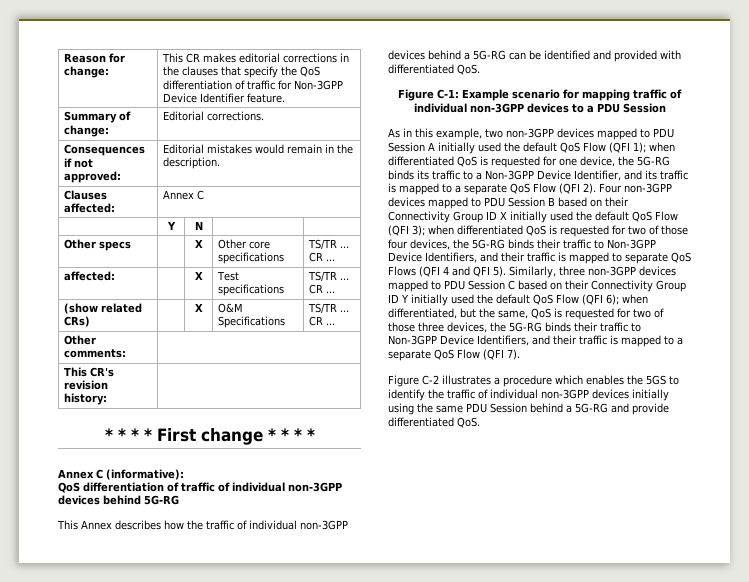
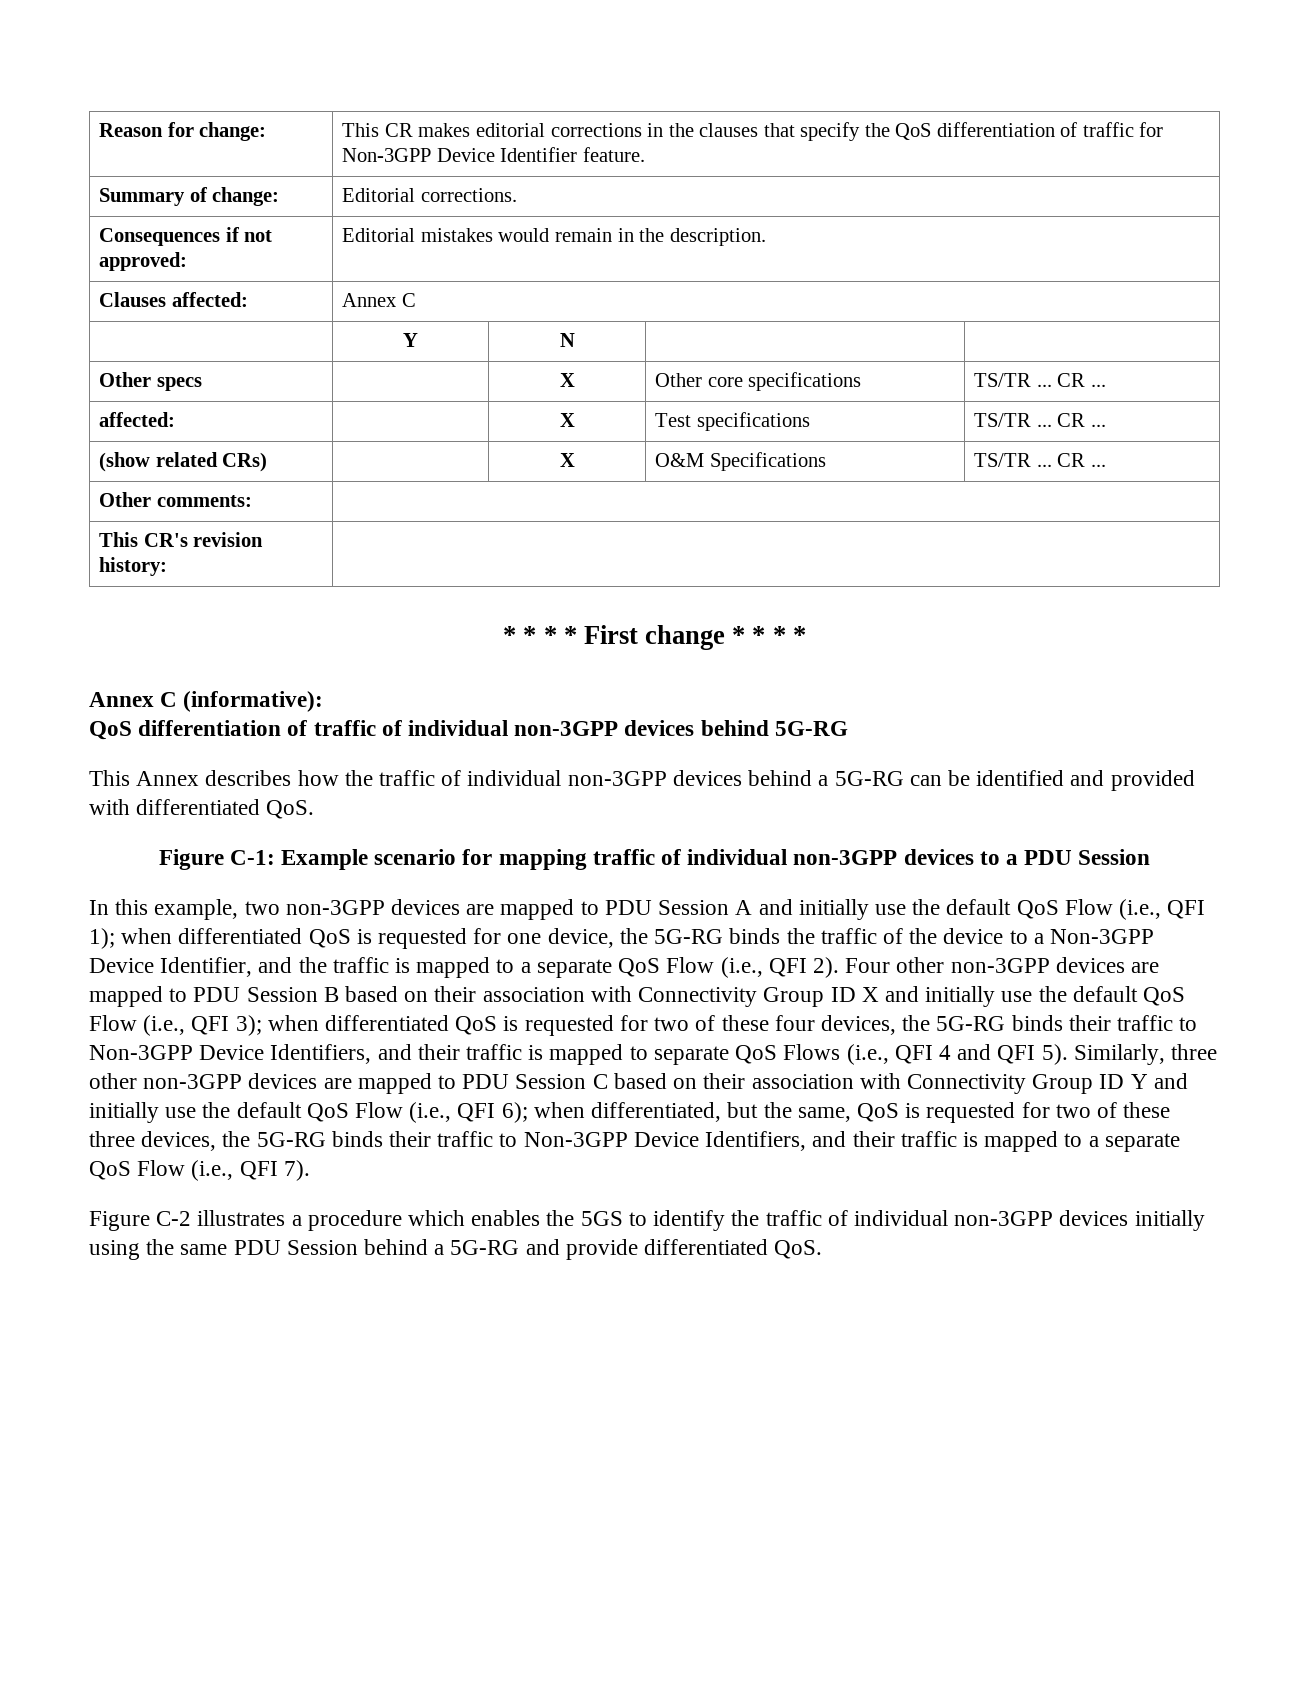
[388,128,412,138] As in -> [89,900,109,915] In
(594, 133) none -> [466,904,495,915] are
[438,142,630,154] initially used the default QoS Flow (QFI -> [758,899,1206,920] and initially use the default QoS Flow (i.e., QFI
[417,170,460,180] its traffic -> [786,928,1004,944] the traffic of the device
[645,170,688,180] [388,183,580,195] its traffic is mapped to a separate QoS Flow (QFI -> [298,957,807,978] the traffic is mapped to a separate QoS Flow (i.e., QFI
[624,183,672,193] [388,197,425,207] non-3GPP devices -> [896,957,1159,973] other non-3GPP devices are
(629, 202) none -> [482,986,632,1002] association with
[510,211,678,223] [388,225,409,236] initially used the default QoS Flow (QFI -> [884,986,1185,1007] [89,1015,230,1036] and initially use the default QoS Flow (i.e., QFI
[661,225,688,235] those -> [721,1015,769,1031] these
[419,266,440,277] (QFI -> [846,1044,933,1065] (i.e., QFI
[588,266,676,276] non-3GPP devices -> [89,1073,352,1089] other non-3GPP devices are
(589, 285) none -> [751,1073,901,1089] association with
[411,294,603,306] initially used the default QoS Flow (QFI -> [1153,1073,1188,1089] [89,1102,496,1123] and initially use the default QoS Flow (i.e., QFI
[388,322,415,332] those -> [1123,1102,1171,1118] these
[483,349,504,360] (QFI -> [191,1160,278,1181] (i.e., QFI

